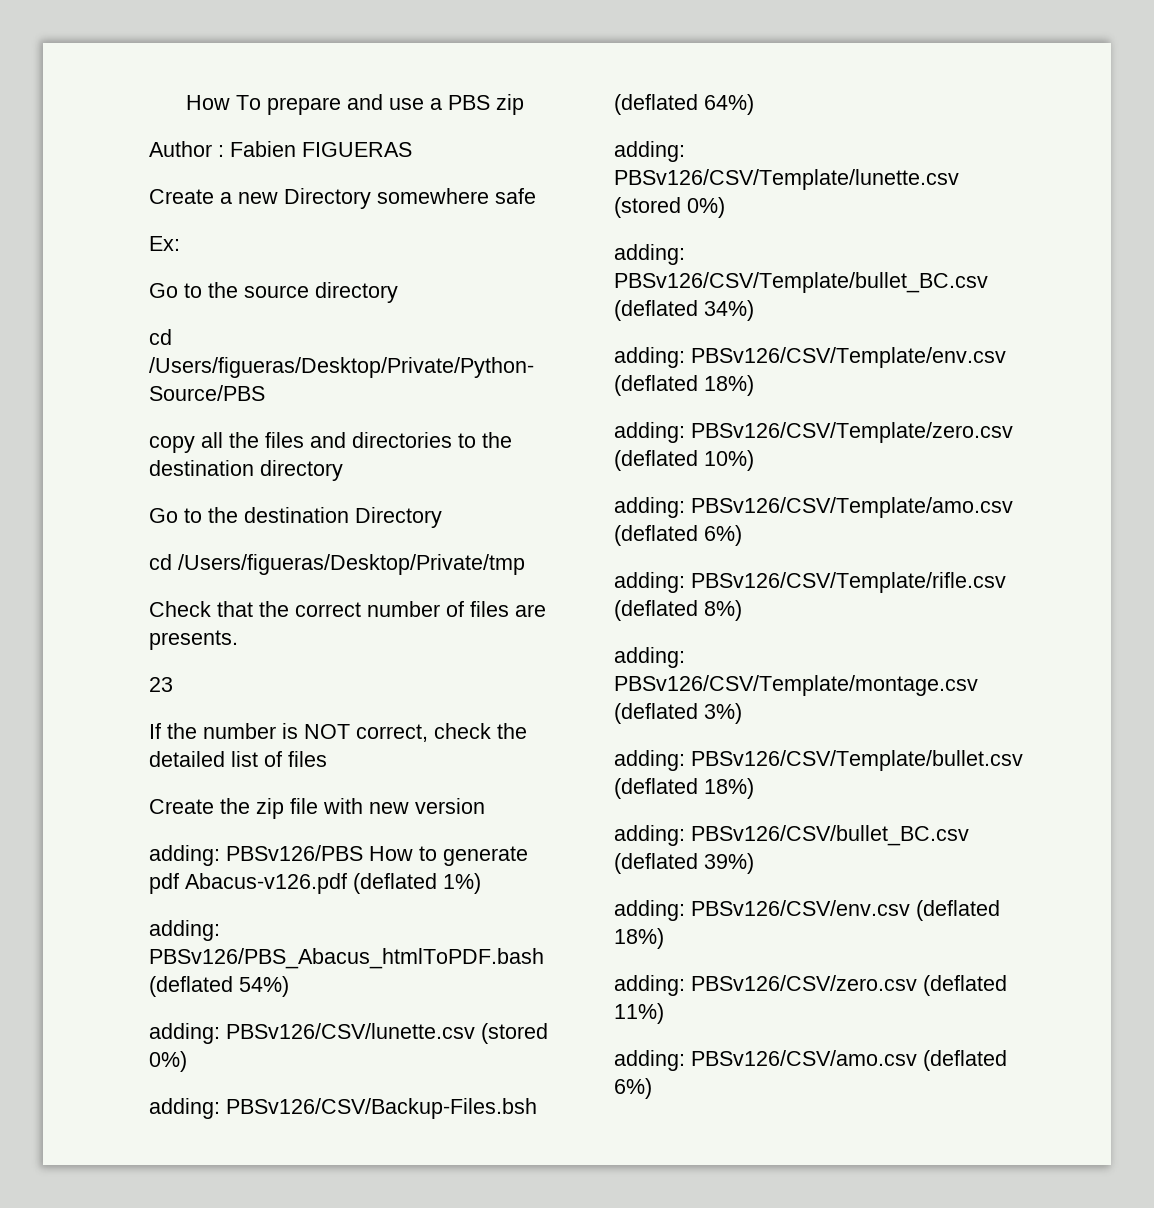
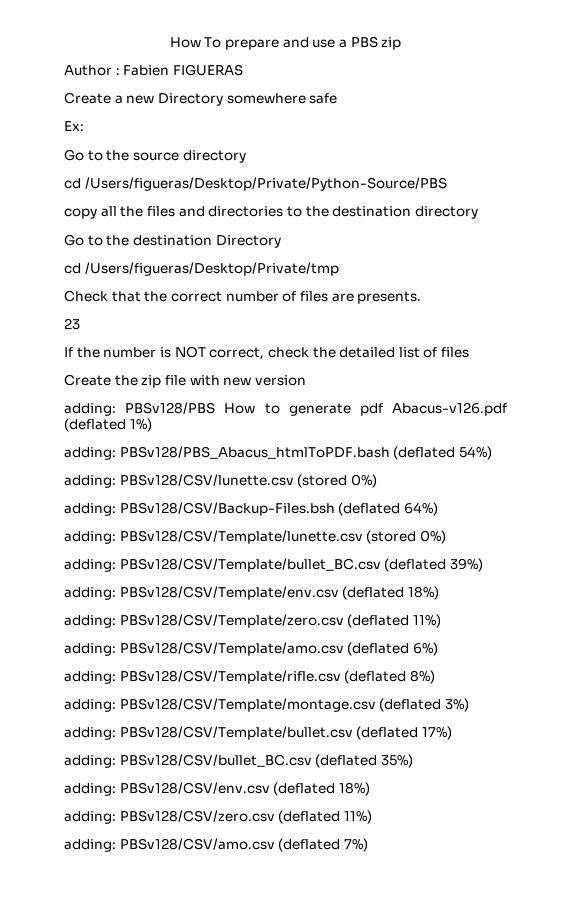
[226,845,363,861] PBSv126/PBS -> [125,402,216,414] PBSv128/PBS
[149,948,544,969] PBSv126/PBS_Abacus_htmlToPDF.bash -> [119,446,390,459] PBSv128/PBS_Abacus_htmlToPDF.bash
[226,1023,548,1044] [149,1051,187,1072] [149,1098,537,1119] PBSv126/CSV/lunette.csv (stored 0%) // adding: PBSv126/CSV/Backup-Files.bsh -> [119,474,377,488] [64,502,335,516] PBSv128/CSV/lunette.csv (stored 0%) // adding: PBSv128/CSV/Backup-Files.bsh
[614,169,959,190] [614,197,725,218] [614,244,685,265] [614,272,988,293] [614,300,754,321] [614,347,1006,368] [614,375,754,396] [614,422,1013,443] [614,450,754,471] [614,497,1013,518] PBSv126/CSV/Template/lunette.csv (stored 0%) // adding: PBSv126/CSV/Template/bullet_BC.csv (deflated 34%) // adding: PBSv126/CSV/Template/env.csv (deflated 18%) // adding: PBSv126/CSV/Template/zero.csv (deflated 10%) // adding: PBSv126/CSV/Template/amo.csv -> [119,530,446,544] [64,558,483,572] [64,586,439,600] [64,614,441,628] [64,642,344,656] PBSv128/CSV/Template/lunette.csv (stored 0%) // adding: PBSv128/CSV/Template/bullet_BC.csv (deflated 39%) // adding: PBSv128/CSV/Template/env.csv (deflated 18%) // adding: PBSv128/CSV/Template/zero.csv (deflated 11%) // adding: PBSv128/CSV/Template/amo.csv
[691,572,1006,593] PBSv126/CSV/Template/rifle.csv -> [119,670,341,684] PBSv128/CSV/Template/rifle.csv
[614,675,978,696] PBSv126/CSV/Template/montage.csv -> [119,698,376,712] PBSv128/CSV/Template/montage.csv
[691,750,1023,771] [614,778,754,799] [614,825,969,846] [614,853,754,874] [614,900,1000,921] [614,928,664,949] [614,975,1007,996] [614,1003,664,1024] [614,1050,1007,1071] [614,1078,652,1099] PBSv126/CSV/Template/bullet.csv (deflated 18%) // adding: PBSv126/CSV/bullet_BC.csv (deflated 39%) // adding: PBSv126/CSV/env.csv (deflated 18%) // adding: PBSv126/CSV/zero.csv (deflated 11%) // adding: PBSv126/CSV/amo.csv (deflated 6%) -> [119,726,452,740] [64,754,413,768] [64,782,370,796] [64,810,372,824] [64,838,368,852] PBSv128/CSV/Template/bullet.csv (deflated 17%) // adding: PBSv128/CSV/bullet_BC.csv (deflated 35%) // adding: PBSv128/CSV/env.csv (deflated 18%) // adding: PBSv128/CSV/zero.csv (deflated 11%) // adding: PBSv128/CSV/amo.csv (deflated 7%)

